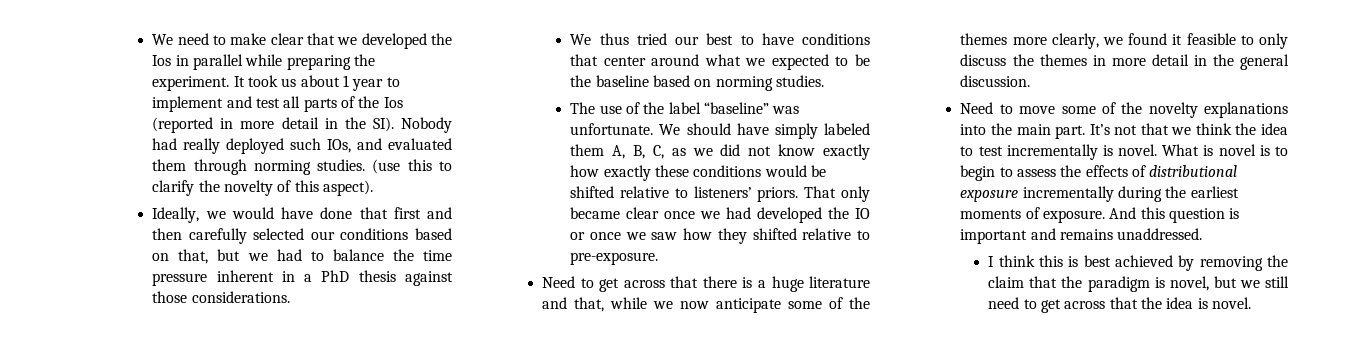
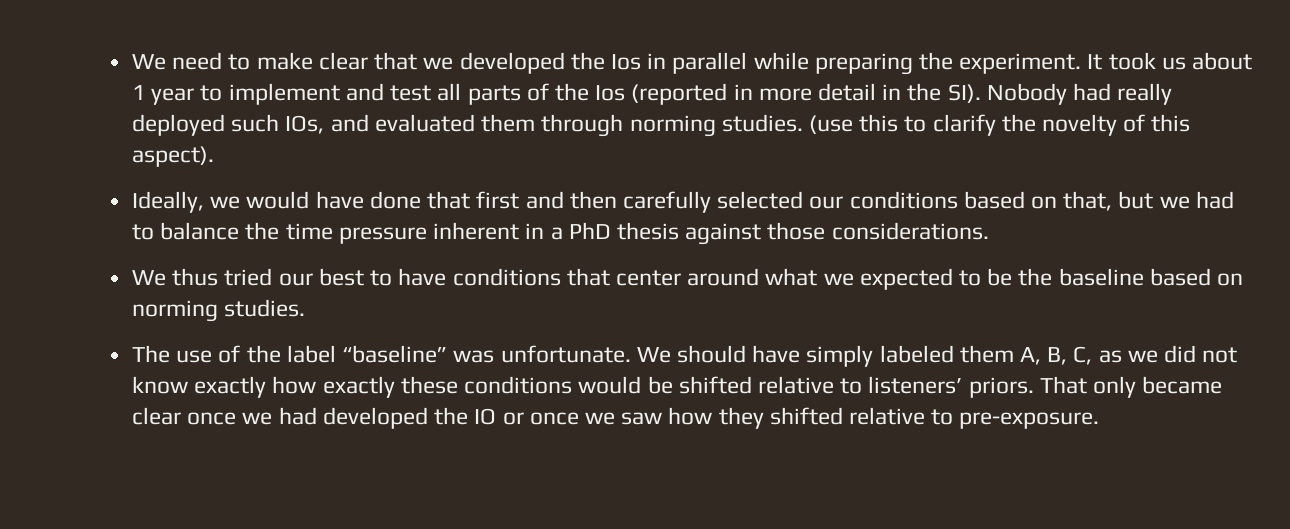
[542,276,870,292] [542,297,870,313] [960,33,1288,49] [960,54,1289,70] [960,75,1031,87] [960,102,1288,118] [960,123,1288,139] [960,144,1288,160] [960,165,1238,181] [960,186,1239,202] [960,207,1240,223] [960,228,1203,244] [988,255,1288,271] [988,276,1289,292] [988,297,1251,313] // Need to get across that there is a huge literature and that, while we now anticipate some of the themes more clearly, we found it feasible to only discuss the themes in more detail in the general discussion. // Need to move some of the novelty explanations into the main part. It’s not that we think the idea to test incrementally is novel. What is novel is to begin to assess the effects of distributional exposure incrementally during the earliest moments of exposure. And this question is important and remains unaddressed. // I think this is best achieved by removing the claim that the paradigm is novel, but we still need to get across that the idea is novel. -> (1100, 420) none

